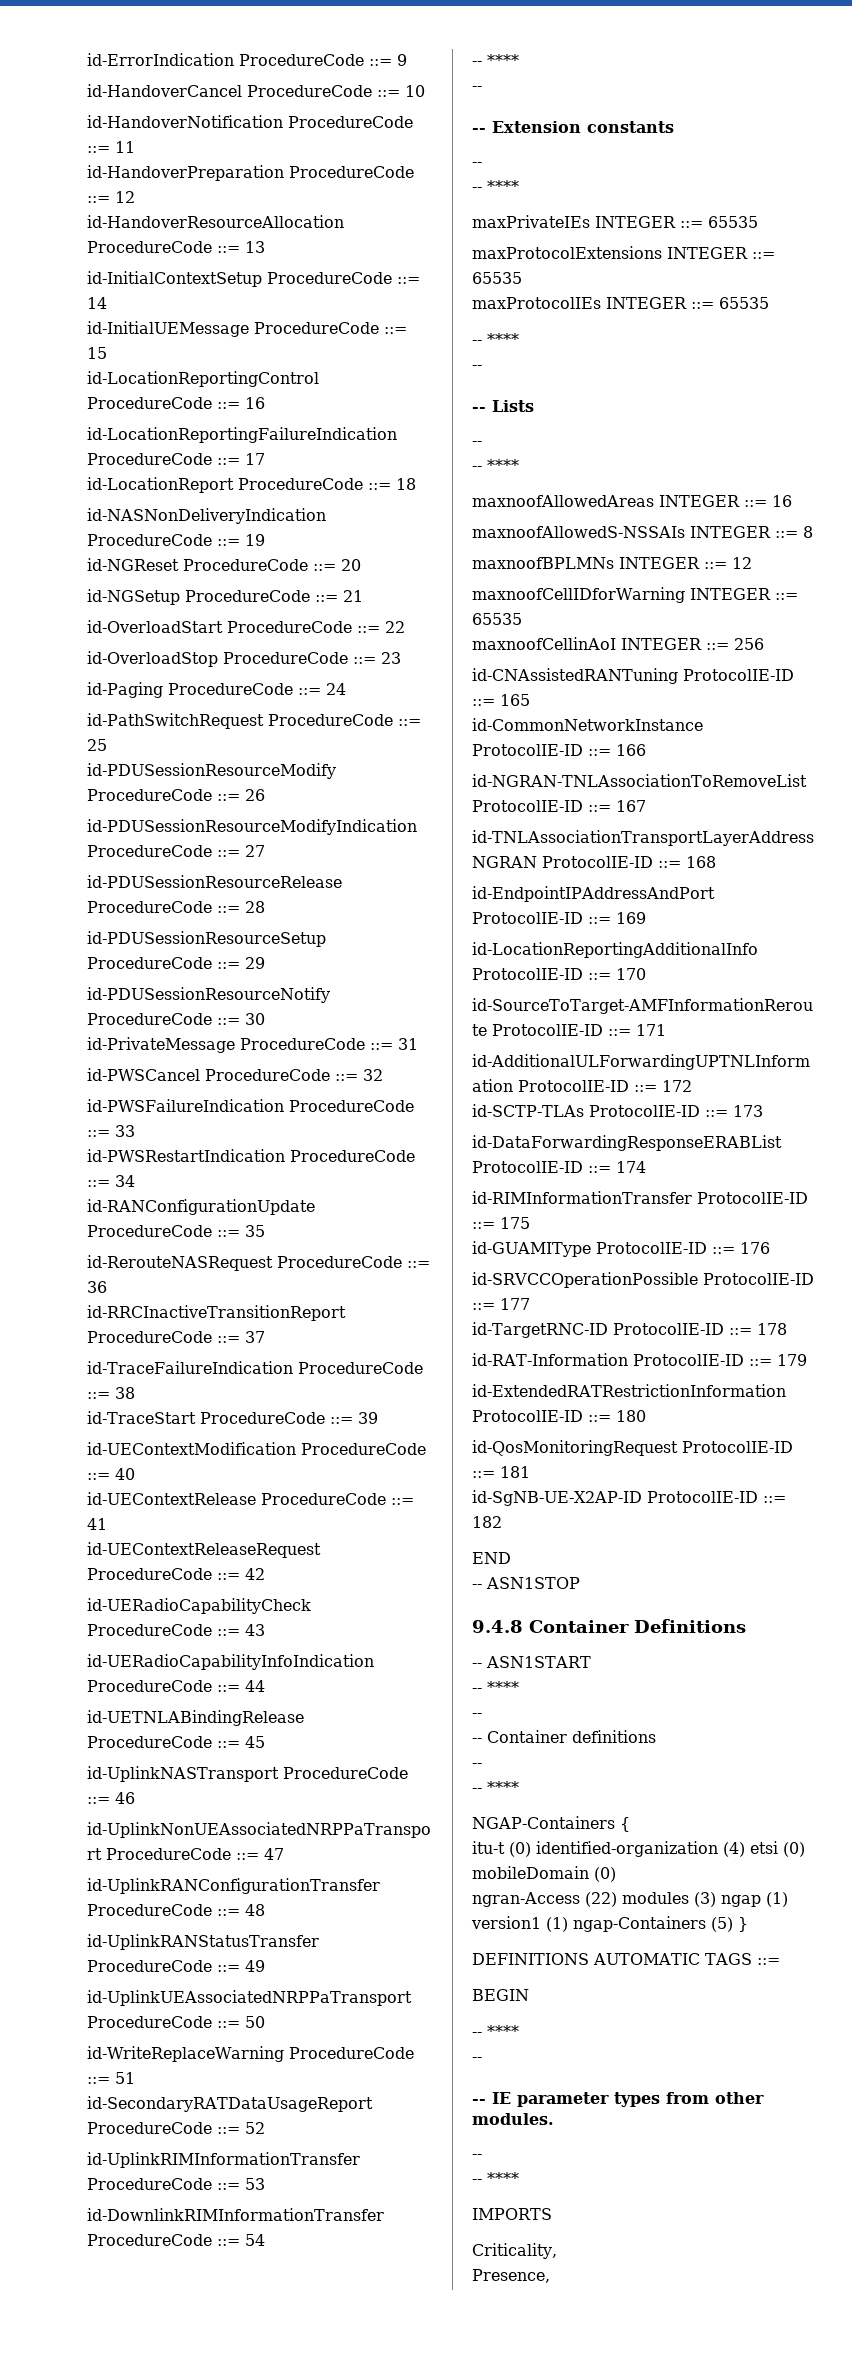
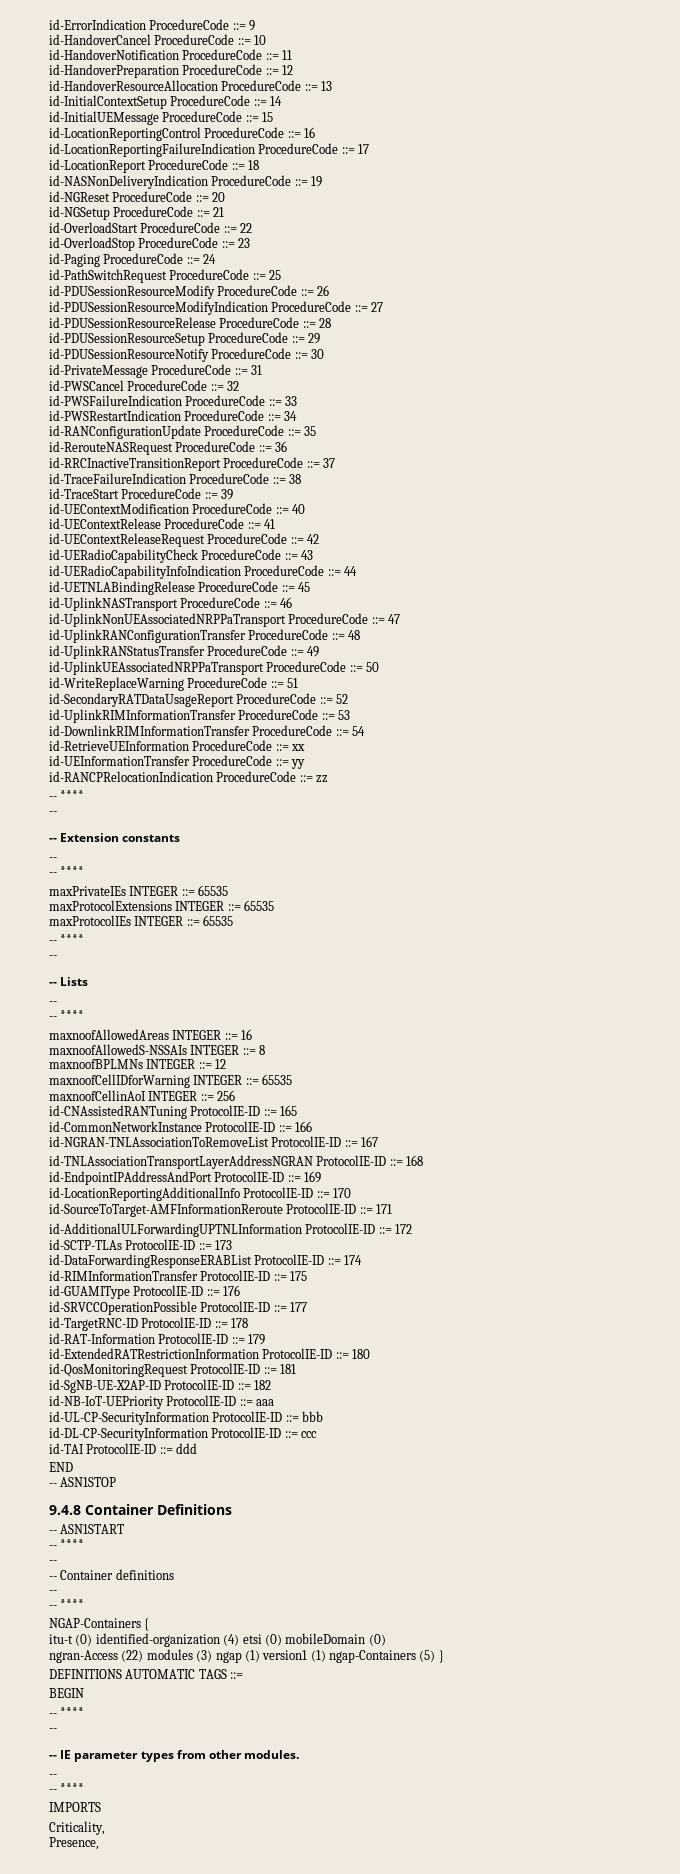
(265, 2240) none -> [49,740,306,751] [49,755,306,769] [49,771,329,783] // id-RetrieveUEInformation ProcedureCode ::= xx // id-UEInformationTransfer ProcedureCode ::= yy // id-RANCPRelocationIndication ProcedureCode ::= zz
(502, 1522) none -> [49,1395,275,1409] [49,1411,324,1425] [49,1427,318,1441] [49,1443,198,1454] // id-NB-IoT-UEPriority ProtocolIE-ID ::= aaa // id-UL-CP-SecurityInformation ProtocolIE-ID ::= bbb // id-DL-CP-SecurityInformation ProtocolIE-ID ::= ccc // id-TAI ProtocolIE-ID ::= ddd

